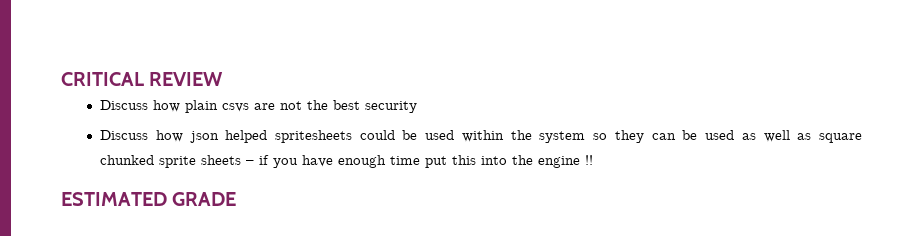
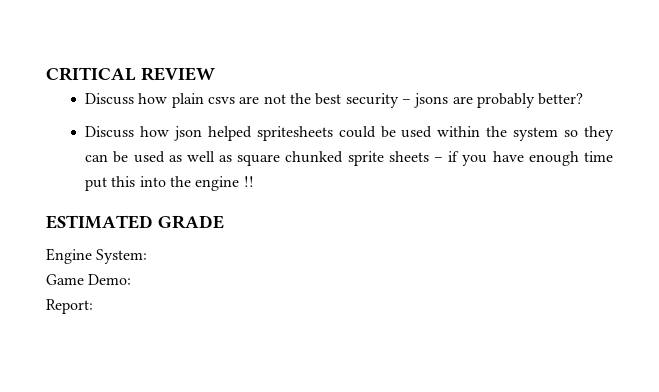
(418, 107) none -> [402,93,584,108] – jsons are probably better?
(237, 199) none -> [46,248,148,264] [46,274,132,285] [46,299,93,314] // Engine System: // Game Demo: // Report:

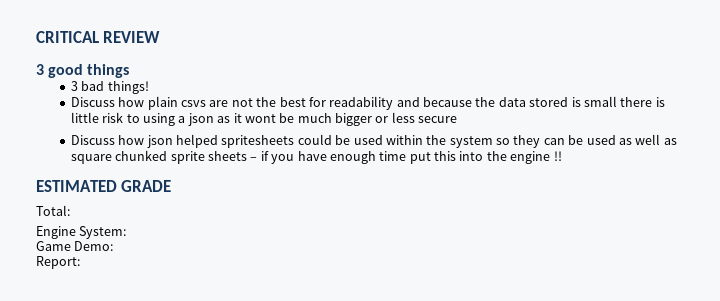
(215, 74) none -> [36,64,130,78] [70,81,149,94] // 3 good things // 3 bad things!
[345,93,584,108] security – jsons are probably better? -> [308,96,665,110] [70,112,458,126] for readability and because the data stored is small there is little risk to using a json as it wont be much bigger or less secure
(224, 222) none -> [36,205,70,216] // Total:

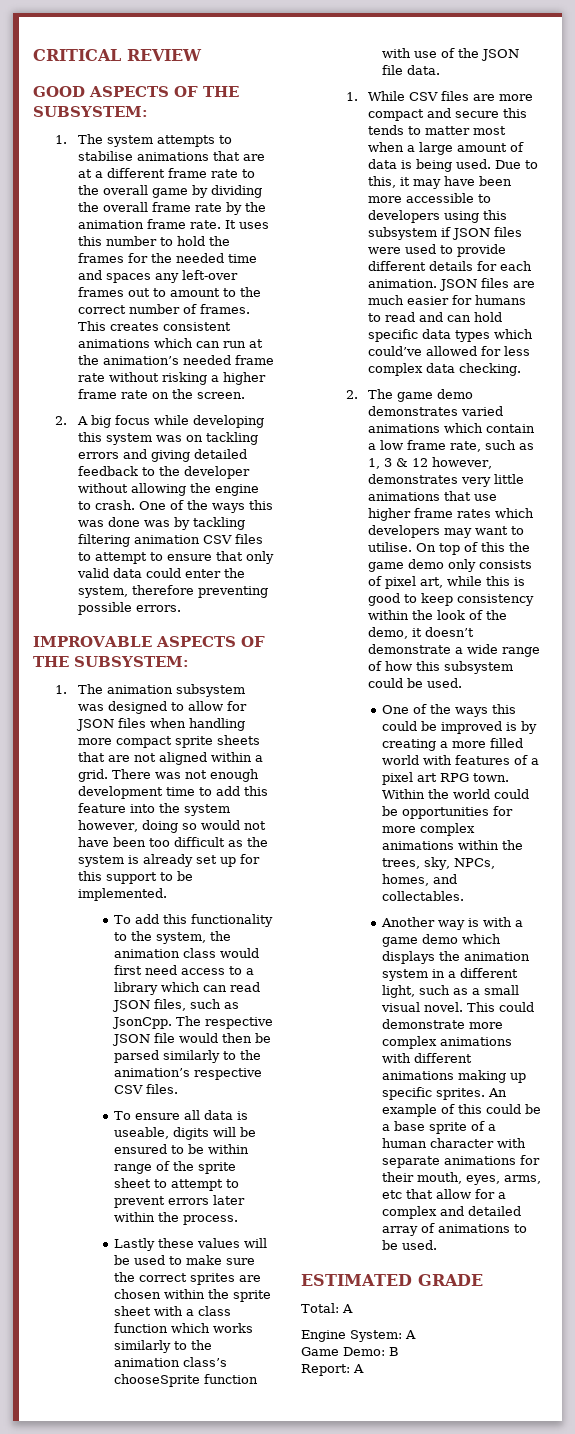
[36,64,130,78] [70,81,149,94] [70,96,665,110] [70,112,458,126] [70,134,677,148] [70,150,562,164] 3 good things // 3 bad things! // Discuss how plain csvs are not the best for readability and because the data stored is small there is little risk to using a json as it wont be much bigger or less secure // Discuss how json helped spritesheets could be used within the system so they can be used as well as square chunked sprite sheets – if you have enough time put this into the engine !! -> [33,86,239,97] [33,106,148,117] [55,134,232,147] [77,151,265,161] [77,168,255,178] [77,185,262,198] [77,202,266,215] [77,219,269,229] [77,236,230,246] [77,253,257,263] [77,270,238,283] [77,287,261,297] [77,304,250,314] [77,321,231,331] [77,338,263,348] [77,355,274,365] [77,372,266,385] [77,389,245,399] [55,415,264,428] [77,432,258,445] [77,449,247,462] [77,466,250,479] [77,483,259,496] [77,500,273,513] [77,517,245,530] [77,534,263,547] [77,551,274,564] [76,568,245,578] [77,585,268,598] [77,602,181,615] [33,636,265,647] [33,656,189,667] [55,684,245,697] [77,701,247,714] [75,718,245,731] [77,735,260,748] [77,752,263,765] [77,769,259,782] [77,786,268,799] [77,803,230,816] [77,820,266,833] [77,837,268,847] [77,854,260,867] [77,871,193,884] [77,888,167,901] [113,914,273,927] [113,931,231,944] [113,948,259,958] [113,965,254,975] [113,982,260,995] [111,999,239,1012] [111,1016,273,1029] [111,1033,271,1046] [113,1050,261,1063] [113,1068,262,1080] [113,1084,178,1094] [113,1110,248,1120] [113,1127,256,1140] [113,1144,249,1154] [113,1161,236,1174] [113,1178,239,1191] [113,1195,245,1208] [113,1212,238,1225] [113,1238,267,1251] [113,1255,255,1265] [113,1272,261,1285] [113,1289,271,1302] [113,1306,231,1316] [113,1323,253,1333] [113,1340,212,1353] [113,1357,227,1367] [113,1374,258,1387] [381,48,519,61] [381,65,440,75] [345,91,534,101] [368,108,528,121] [368,125,507,135] [368,142,525,155] [368,159,539,172] [368,176,513,189] [368,193,492,203] [368,210,508,223] [368,227,523,240] [368,244,507,257] [368,261,533,271] [368,278,536,291] [368,295,527,305] [368,312,503,322] [368,329,534,342] [368,346,531,356] [368,363,522,376] [345,389,474,402] [368,406,504,416] [368,423,536,433] [368,440,535,452] [368,457,493,469] [368,474,525,487] [368,491,498,501] [368,508,535,521] [368,525,525,538] [368,542,531,555] [368,559,533,572] [368,576,526,589] [368,593,535,606] [368,610,508,620] [368,627,475,639] [368,644,541,657] [368,661,514,674] [368,678,463,688] [381,704,516,717] [381,721,537,734] [381,738,523,751] [381,755,539,765] [381,772,509,785] [381,789,529,799] [381,806,513,819] [381,823,475,836] [381,840,523,850] [381,857,495,870] [381,874,457,886] [381,891,464,901] [380,917,523,930] [381,934,501,947] [381,951,530,964] [381,968,518,981] [381,985,519,998] [380,1002,534,1012] [381,1019,503,1029] [381,1036,512,1049] [381,1053,472,1063] [381,1070,526,1083] [381,1087,507,1100] [381,1104,541,1117] [381,1121,496,1134] [381,1138,526,1148] [381,1155,540,1168] [381,1172,541,1185] [381,1189,506,1199] [381,1206,521,1219] [381,1223,527,1236] [381,1240,437,1250] GOOD ASPECTS OF THE SUBSYSTEM: // 1. The system attempts to stabilise animations that are at a different frame rate to the overall game by dividing the overall frame rate by the animation frame rate. It uses this number to hold the frames for the needed time and spaces any left-over frames out to amount to the correct number of frames. This creates consistent animations which can run at the animation’s needed frame rate without risking a higher frame rate on the screen. // 2. A big focus while developing this system was on tackling errors and giving detailed feedback to the developer without allowing the engine to crash. One of the ways this was done was by tackling filtering animation CSV files to attempt to ensure that only valid data could enter the system, therefore preventing possible errors. // IMPROVABLE ASPECTS OF THE SUBSYSTEM: // 1. The animation subsystem was designed to allow for JSON files when handling more compact sprite sheets that are not aligned within a grid. There was not enough development time to add this feature into the system however, doing so would not have been too difficult as the system is already set up for this support to be implemented. // To add this functionality to the system, the animation class would first need access to a library which can read JSON files, such as JsonCpp. The respective JSON file would then be parsed similarly to the animation’s respective CSV files. // To ensure all data is useable, digits will be ensured to be within range of the sprite sheet to attempt to prevent errors later within the process. // Lastly these values will be used to make sure the correct sprites are chosen within the sprite sheet with a class function which works similarly to the animation class’s chooseSprite function with use of the JSON file data. // 1. While CSV files are more compact and secure this tends to matter most when a large amount of data is being used. Due to this, it may have been more accessible to developers using this subsystem if JSON files were used to provide different details for each animation. JSON files are much easier for humans to read and can hold specific data types which could’ve allowed for less complex data checking. // 2. The game demo demonstrates varied animations which contain a low frame rate, such as 1, 3 & 12 however, demonstrates very little animations that use higher frame rates which developers may want to utilise. On top of this the game demo only consists of pixel art, while this is good to keep consistency within the look of the demo, it doesn’t demonstrate a wide range of how this subsystem could be used. // One of the ways this could be improved is by creating a more filled world with features of a pixel art RPG town. Within the world could be opportunities for more complex animations within the trees, sky, NPCs, homes, and collectables. // Another way is with a game demo which displays the animation system in a different light, such as a small visual novel. This could demonstrate more complex animations with different animations making up specific sprites. An example of this could be a base sprite of a human character with separate animations for their mouth, eyes, arms, etc that allow for a complex and detailed array of animations to be used.
(70, 210) none -> [342,1304,353,1313] A
(127, 232) none -> [405,1330,416,1339] A
(114, 246) none -> [389,1347,399,1356] B
(80, 262) none -> [353,1364,364,1373] A

